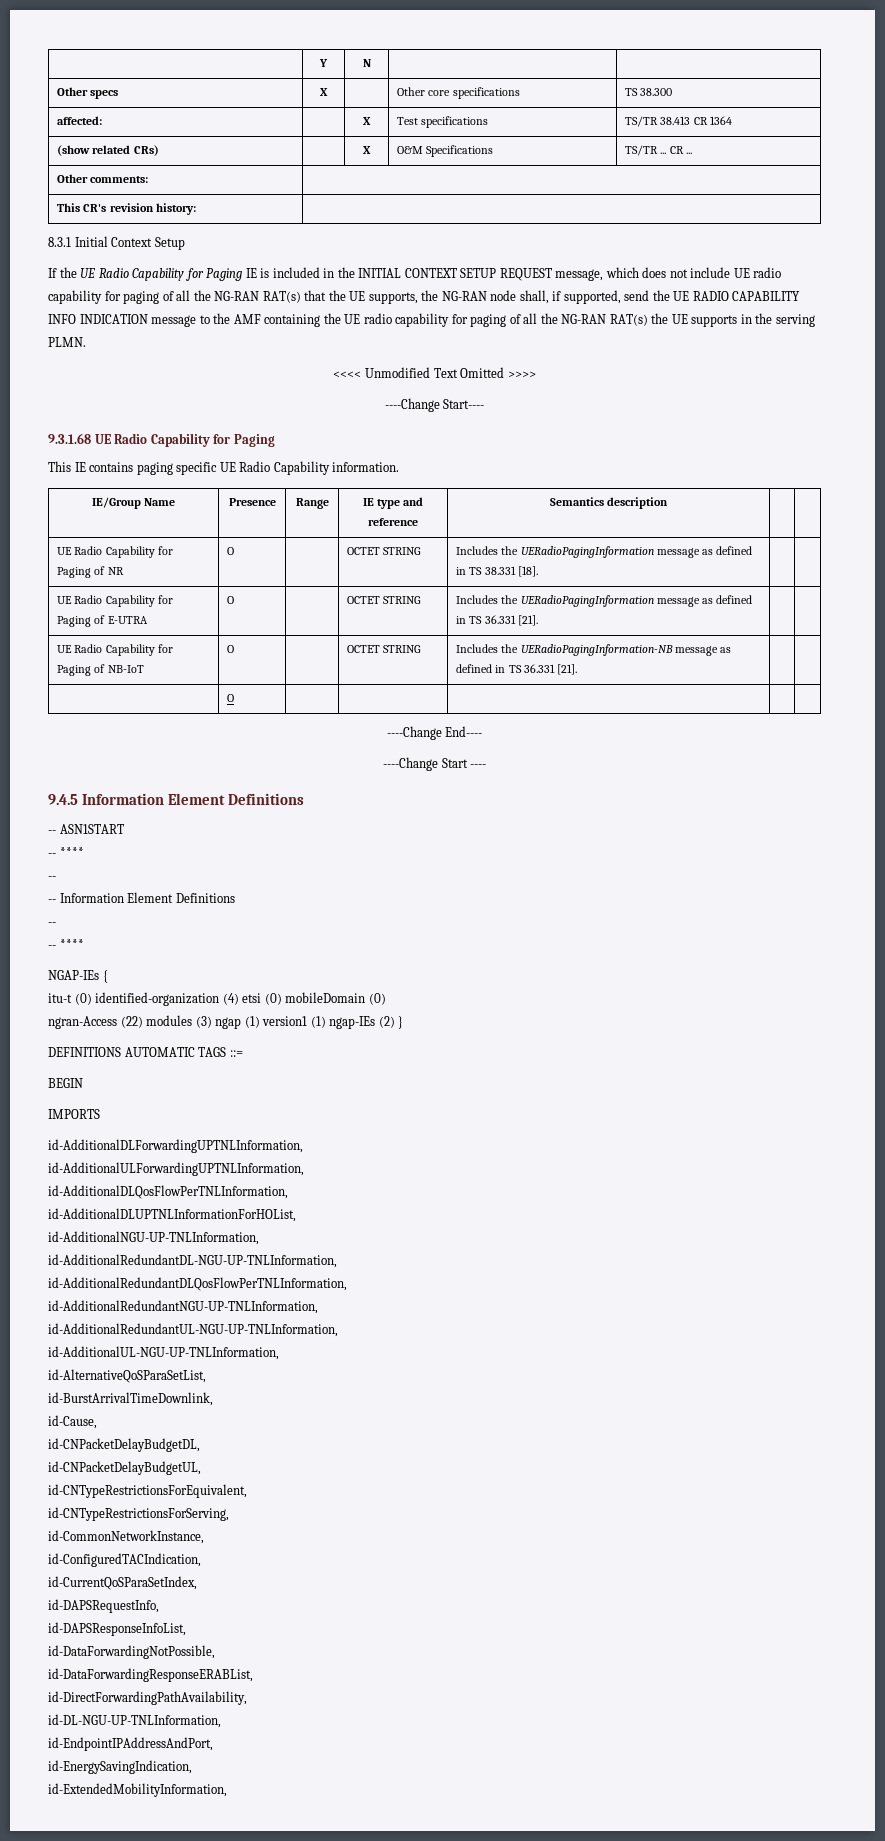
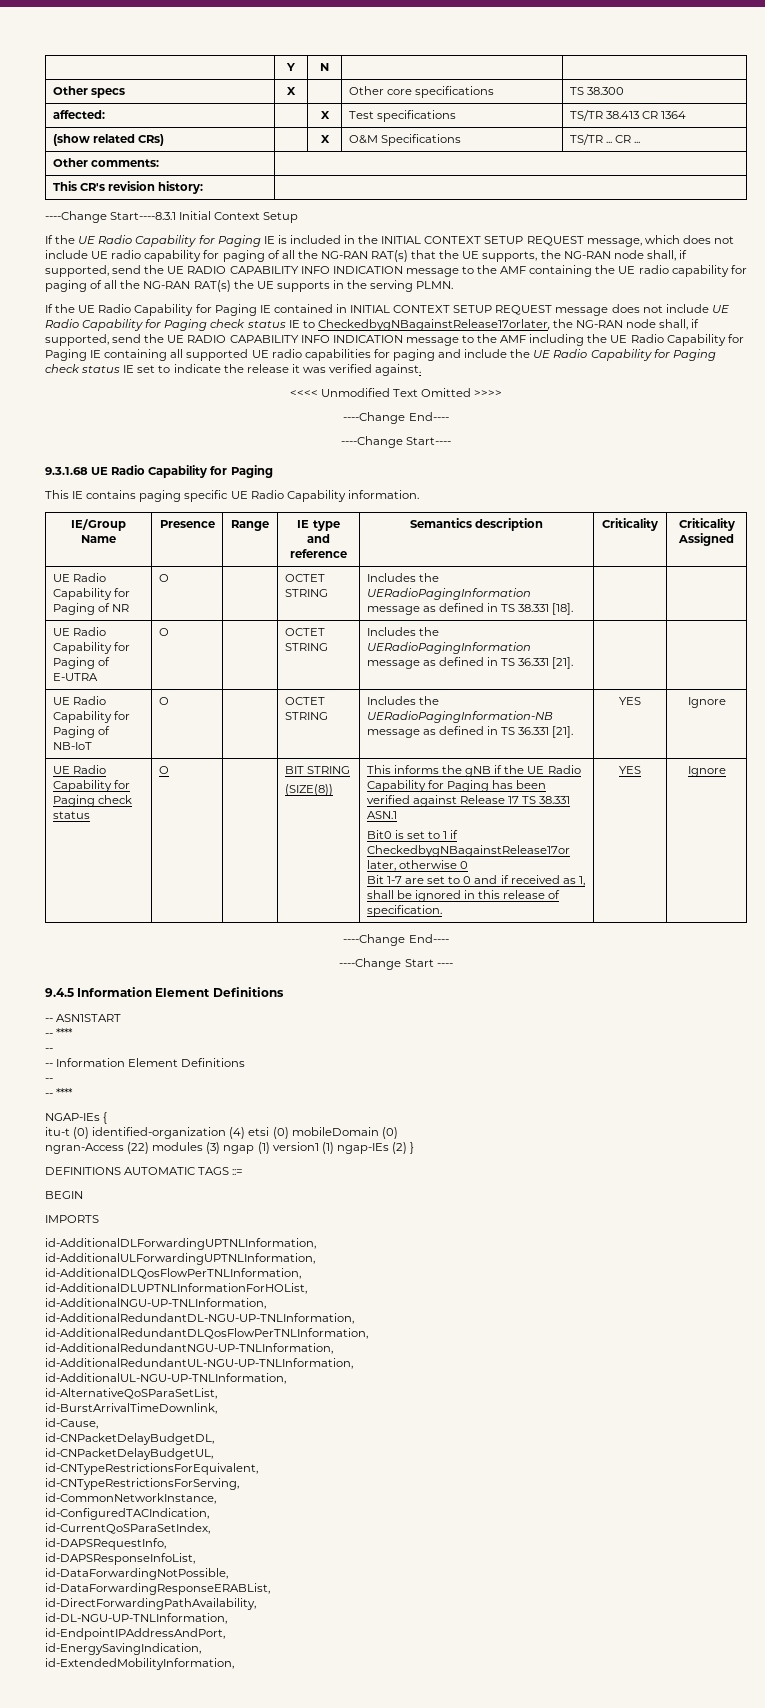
[48,237,71,247] 8.3.1 -> [45,211,177,223] ----Change Start----8.3.1
(86, 342) none -> [45,304,729,316] [45,319,700,331] [45,334,744,346] [45,349,716,361] [45,364,422,376] // If the UE Radio Capability for Paging IE contained in INITIAL CONTEXT SETUP REQUEST message does not include UE Radio Capability for Paging check status IE to CheckedbygNBagainstRelease17orlater, the NG-RAN node shall, if supported, send the UE RADIO CAPABILITY INFO INDICATION message to the AMF including the UE Radio Capability for Paging IE containing all supported UE radio capabilities for paging and include the UE Radio Capability for Paging check status IE set to indicate the release it was verified against.
(536, 374) none -> [343,412,449,424] // ----Change End----
(669, 503) | -> [602,518,658,531] [678,518,735,531] [678,533,734,546] Criticality | Criticality Assigned
[227,694,235,702] | // | O | | | | | -> [619,697,641,705] [687,697,726,708] [52,765,106,774] [52,780,130,792] [52,795,132,807] [52,811,90,819] [158,766,169,774] [284,766,350,774] [284,784,333,796] [366,765,581,777] [366,780,547,792] [366,795,571,807] [366,811,397,819] [366,830,459,839] [366,845,570,857] [366,860,469,871] [366,875,585,886] [366,890,561,902] [366,905,442,917] [619,766,641,774] [687,766,726,777] YES | Ignore // UE Radio Capability for Paging check status | O | | BIT STRING // (SIZE(8)) | This informs the gNB if the UE Radio Capability for Paging has been verified against Release 17 TS 38.331 ASN.1 // Bit0 is set to 1 if CheckedbygNBagainstRelease17or later, otherwise 0 // Bit 1-7 are set to 0 and if received as 1, shall be ignored in this release of specification. | YES | Ignore

